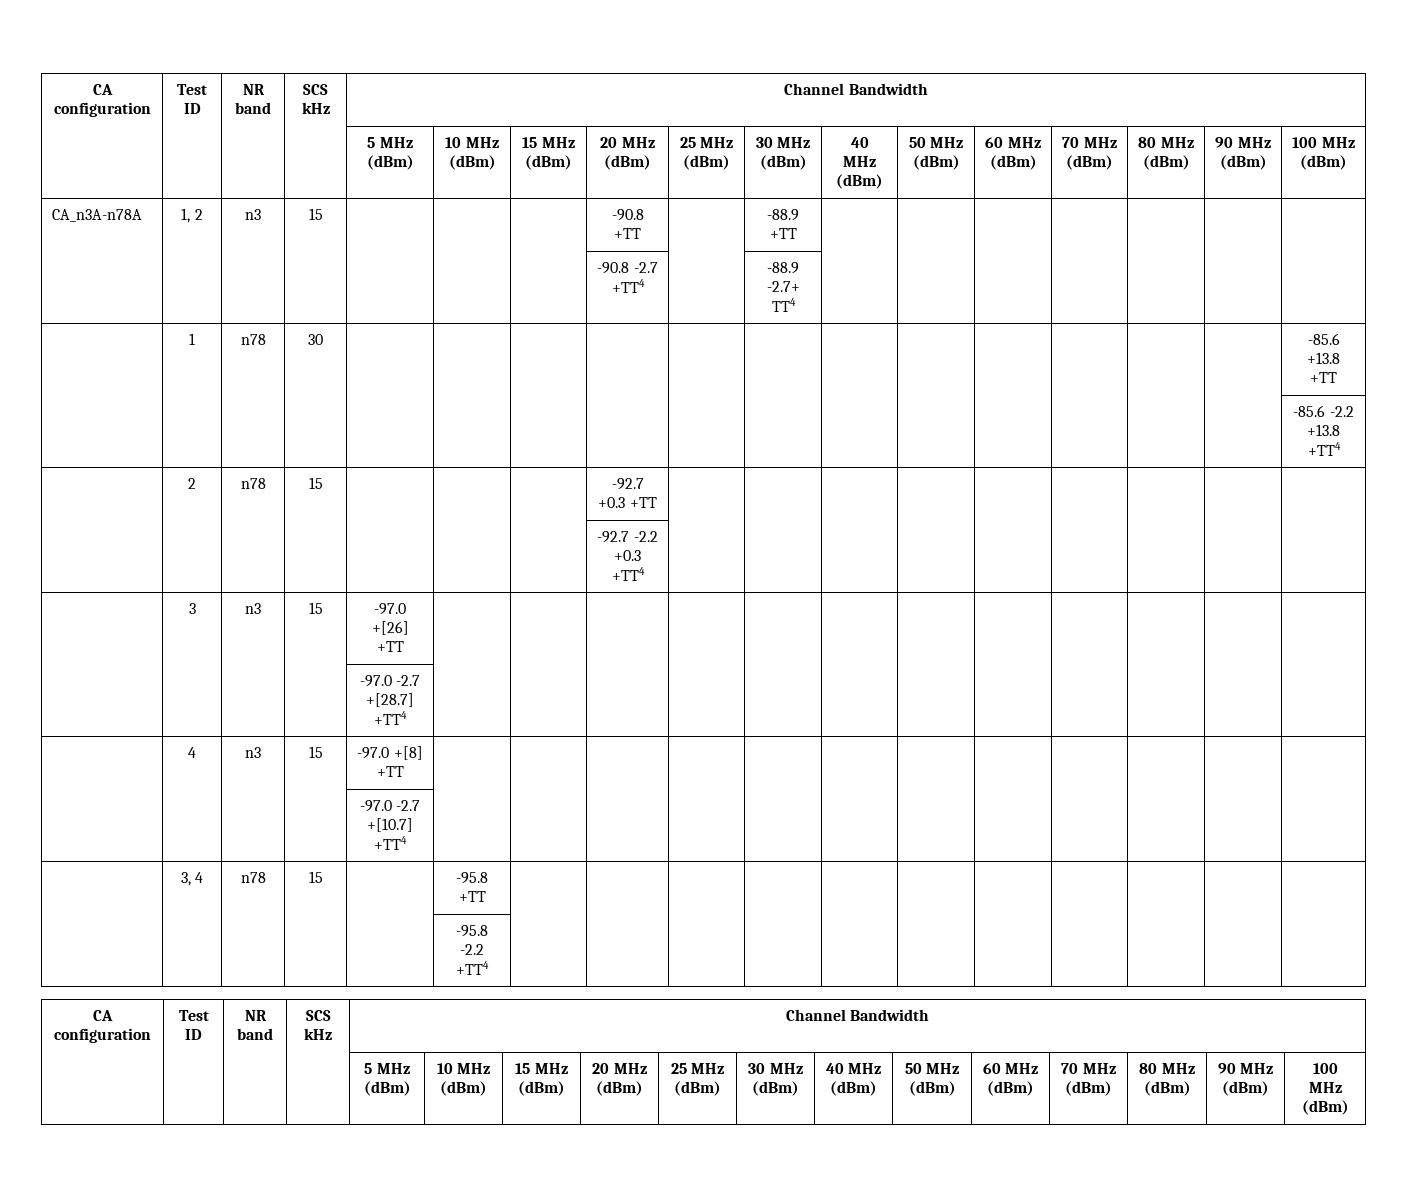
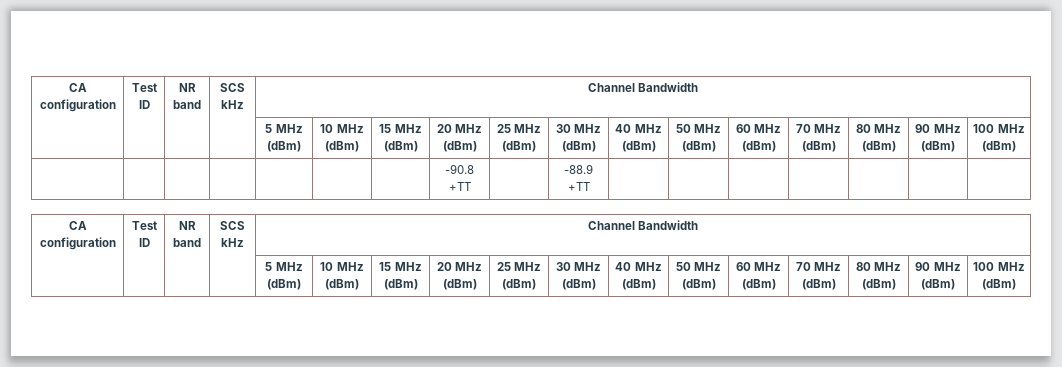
[52,209,143,222] [181,208,203,223] [245,209,261,220] [308,208,323,220] CA_n3A-n78A | 1, 2 | n3 | 15 -> (1016, 146) | | |
[597,262,658,274] [611,279,645,293] [767,262,799,274] [766,281,800,292] [771,298,796,312] [189,333,195,345] [240,334,266,345] [308,334,323,345] [1307,333,1340,345] [1307,352,1340,364] [1310,372,1337,383] [1293,405,1354,417] [1307,424,1340,436] [1307,442,1341,456] [188,478,196,489] [240,478,266,489] [308,477,323,489] [611,478,644,490] [598,497,657,508] [597,531,658,543] [614,550,641,561] [611,567,645,581] [188,603,196,614] [245,603,261,614] [308,602,323,614] [374,603,406,615] [371,621,409,635] [376,641,404,652] [359,675,421,687] [366,693,414,707] [374,711,407,725] [188,747,196,758] [245,747,261,758] [308,746,323,758] [357,746,423,760] [376,766,404,777] [359,800,421,812] [367,818,413,832] [374,836,407,850] [180,872,204,886] [240,872,266,883] [308,871,323,883] [456,872,488,884] [458,891,486,902] [456,925,488,937] [460,944,484,955] [456,961,489,975] // | | | | | | | -90.8 -2.7 +TT4 | | -88.9 -2.7+ TT4 | | | | | | | // | 1 | n78 | 30 | | | | | | | | | | | | | -85.6 +13.8 +TT // | | | | | | | | | | | | | | | | -85.6 -2.2 +13.8 +TT4 // | 2 | n78 | 15 | | | | -92.7 +0.3 +TT | | | | | | | | | // | | | | | | | -92.7 -2.2 +0.3 +TT4 | | | | | | | | | // | 3 | n3 | 15 | -97.0 +[26] +TT | | | | | | | | | | | | // | | | | -97.0 -2.7 +[28.7] +TT4 | | | | | | | | | | | | // | 4 | n3 | 15 | -97.0 +[8] +TT | | | | | | | | | | | | // | | | | -97.0 -2.7 +[10.7] +TT4 | | | | | | | | | | | | // | 3, 4 | n78 | 15 | | -95.8 +TT | | | | | | | | | | | // | | | | | -95.8 -2.2 +TT4 | | | | | | | | | | | -> (590, 186) none

